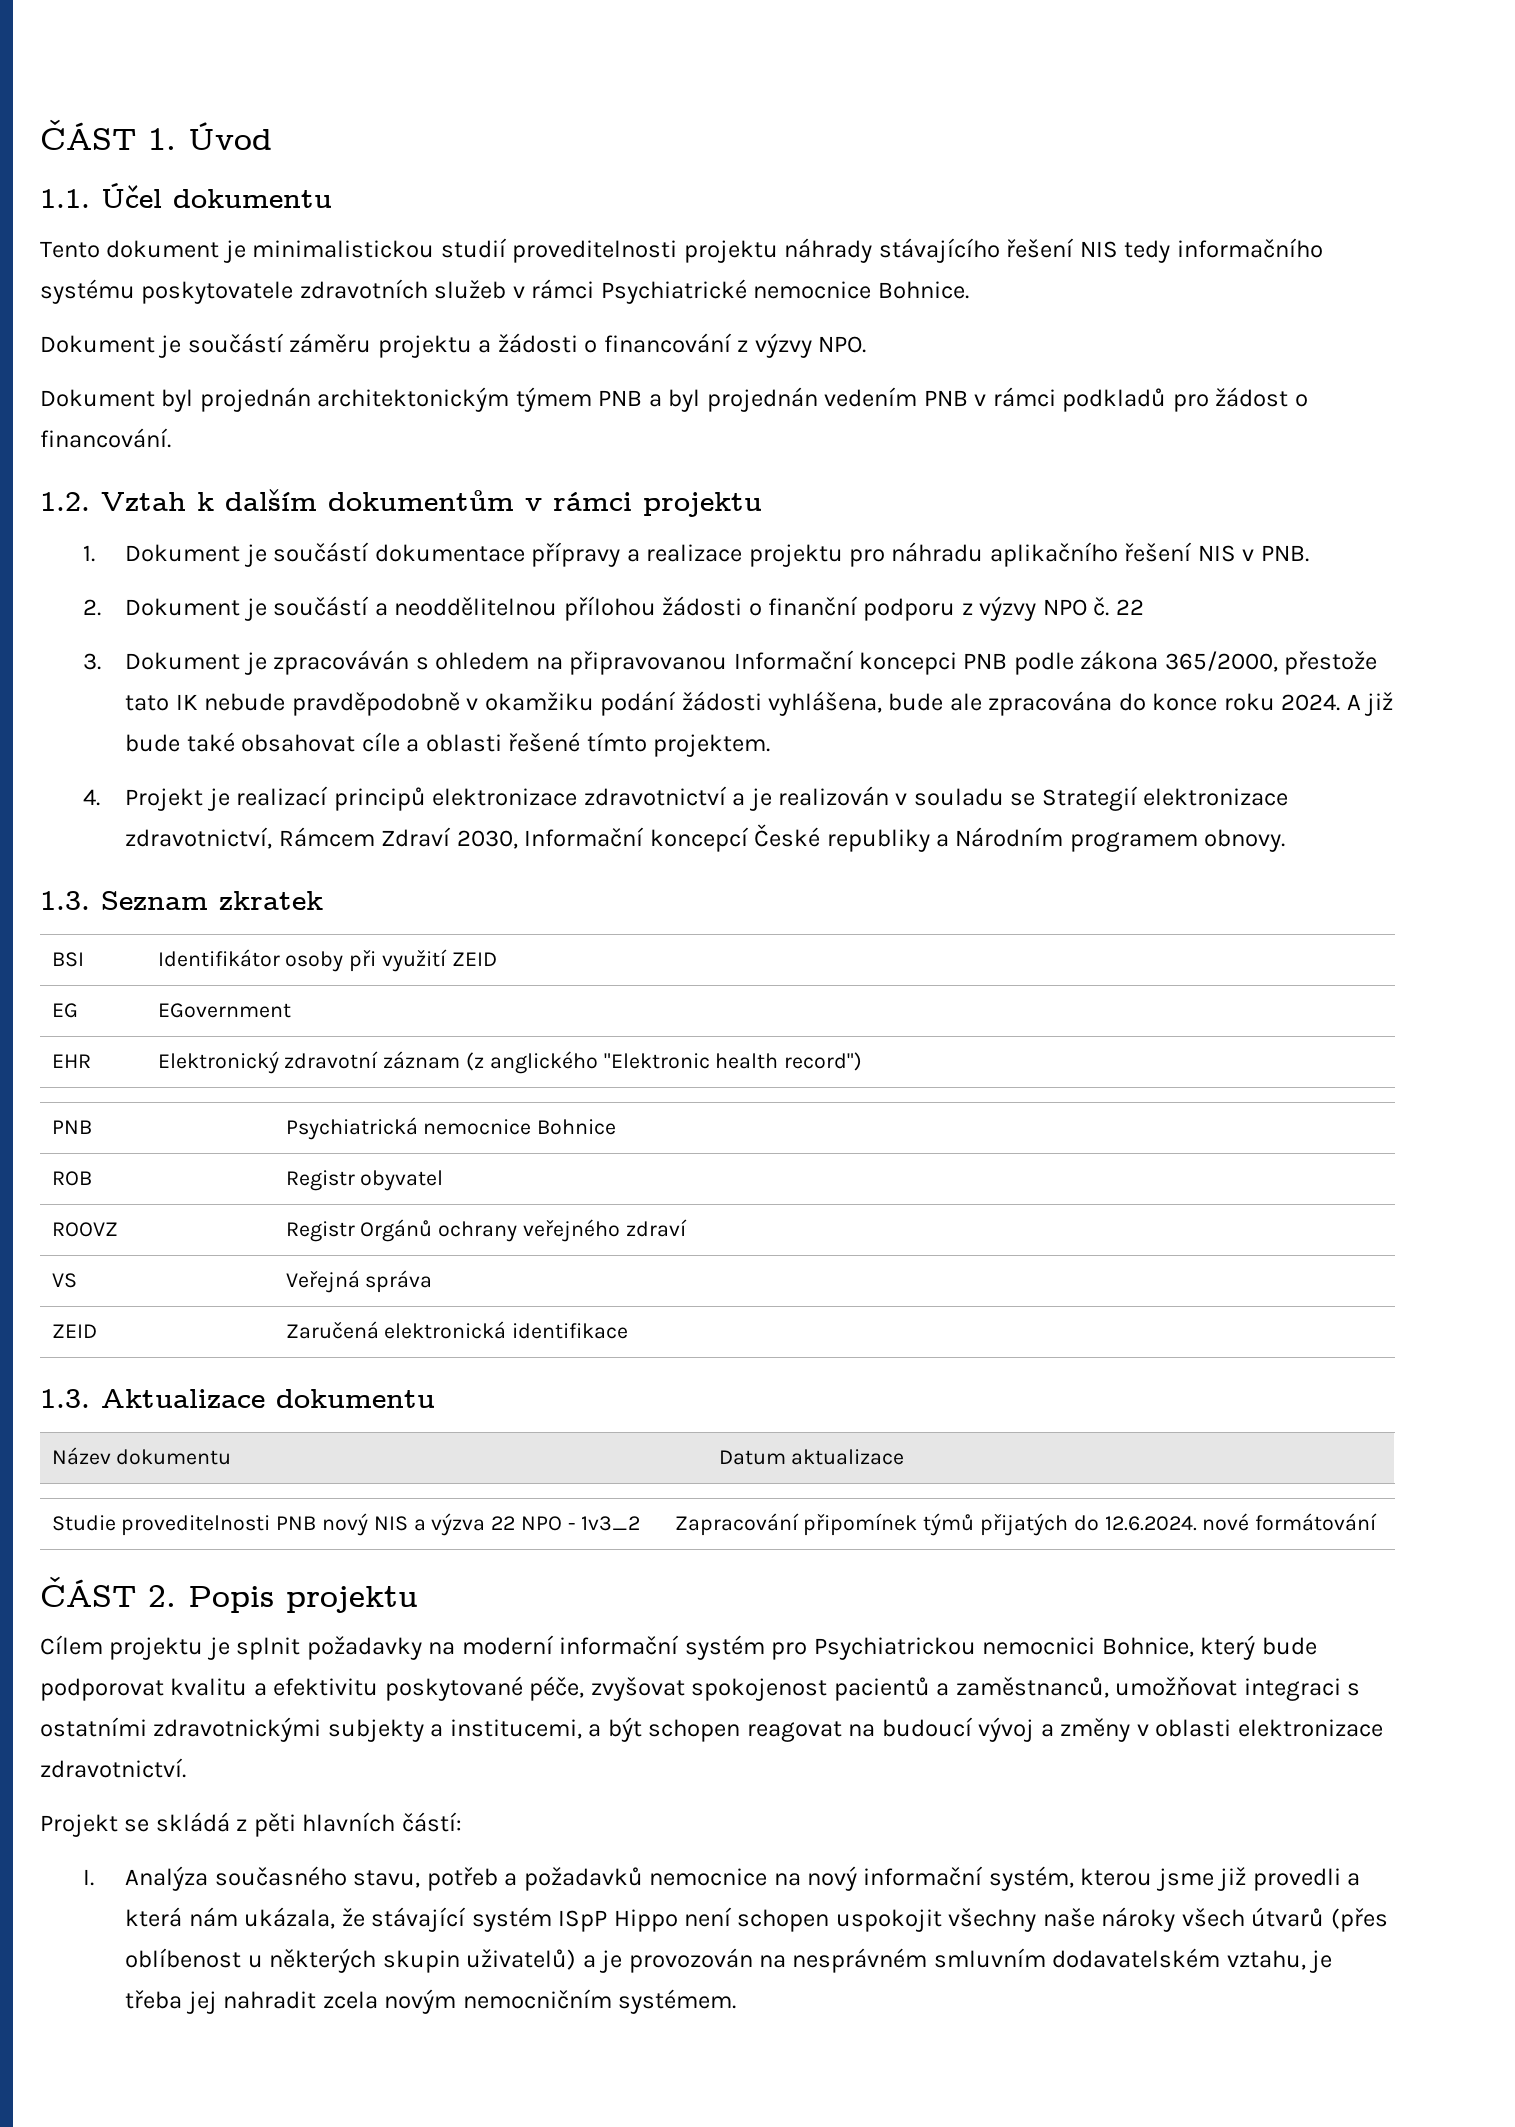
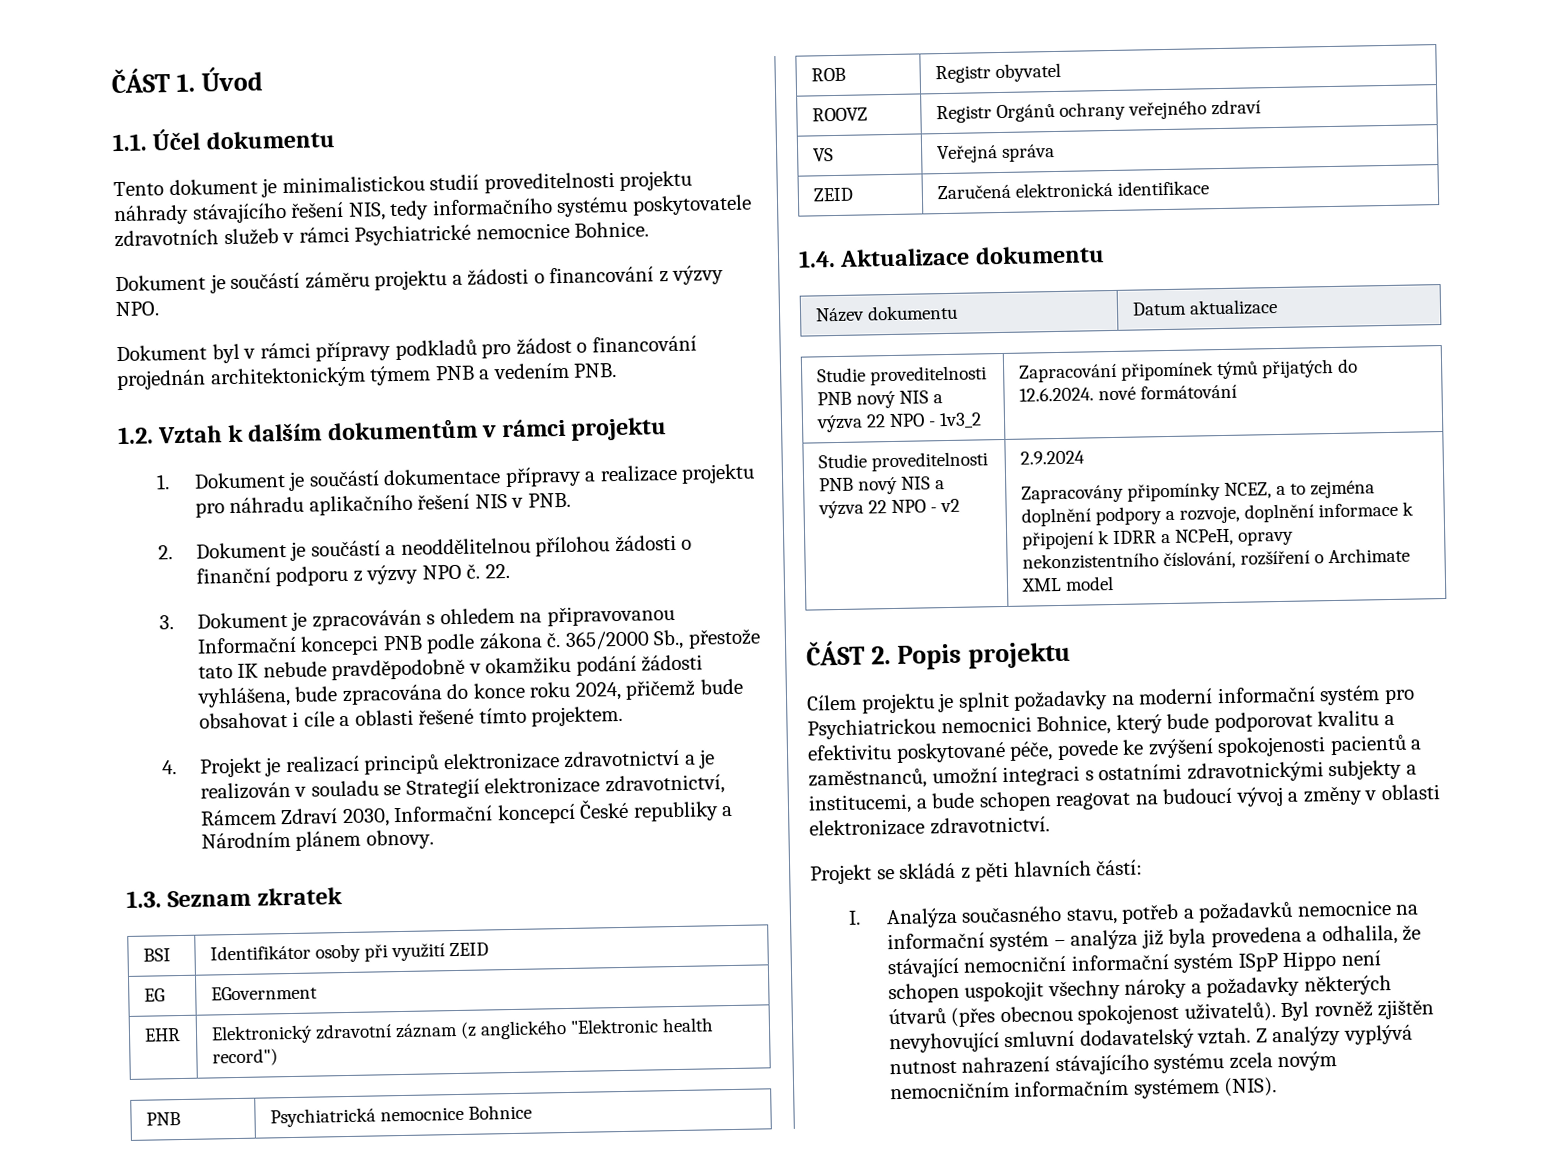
[1079,241,1118,258] NIS -> [347,202,386,221] NIS,
(194, 400) none -> [243,335,697,362] v rámci přípravy podkladů pro žádost o financování
[668,387,1308,412] [40,428,171,448] byl projednán vedením PNB v rámci podkladů pro žádost o financování. -> [492,362,618,380] vedením PNB.
[1115,599,1144,615] 22 -> [484,563,510,579] 22.
[1164,651,1278,672] 365/2000, -> [546,629,685,650] č. 365/2000 Sb.,
[949,693,982,711] ale -> (338, 694) none
[1281,692,1394,716] [125,732,356,752] 2024. A již bude také obsahovat -> [574,678,743,701] [198,711,300,729] 2024, přičemž bude obsahovat i
[1069,832,1198,852] programem -> [295,830,362,851] plánem
[40,1389,90,1408] 1.3. -> [798,250,836,268] 1.4.
(1378, 1522) none -> [817,451,988,472] [818,476,945,495] [817,498,960,519] [1019,450,1085,465] [1020,480,1375,504] [1020,501,1414,527] [1021,528,1294,550] [1021,547,1410,570] [1020,576,1114,592] // Studie proveditelnosti PNB nový NIS a výzva 22 NPO - v2 | 2.9.2024 // Zapracovány připomínky NCEZ, a to zejména doplnění podpory a rozvoje, doplnění informace k připojení k IDRR a NCPeH, opravy nekonzistentního číslování, rozšíření o Archimate XML model
[590,1677,828,1701] zvyšovat spokojenost -> [1056,736,1327,761] povede ke zvýšení spokojenosti
[1115,1676,1238,1696] umožňovat -> [931,767,998,785] umožní
[607,1717,642,1742] být -> [931,792,976,809] bude
[806,1866,1361,1891] [125,1907,467,1932] nový informační systém, kterou jsme již provedli a která nám ukázala, že stávající -> [886,924,1422,952] [886,954,1169,979] informační systém – analýza již byla provedena a odhalila, že stávající nemocniční informační
[1042,1907,1388,1932] [125,1948,1333,1973] [125,1989,737,2014] naše nároky všech útvarů (přes oblíbenost u některých skupin uživatelů) a je provozován na nesprávném smluvním dodavatelském vztahu, je třeba jej nahradit zcela novým nemocničním systémem. -> [1124,975,1392,999] [887,999,1435,1028] [888,1024,1413,1054] [888,1051,1338,1076] [889,1077,1278,1100] nároky a požadavky některých útvarů (přes obecnou spokojenost uživatelů). Byl rovněž zjištěn nevyhovující smluvní dodavatelský vztah. Z analýzy vyplývá nutnost nahrazení stávajícího systému zcela novým nemocničním informačním systémem (NIS).

